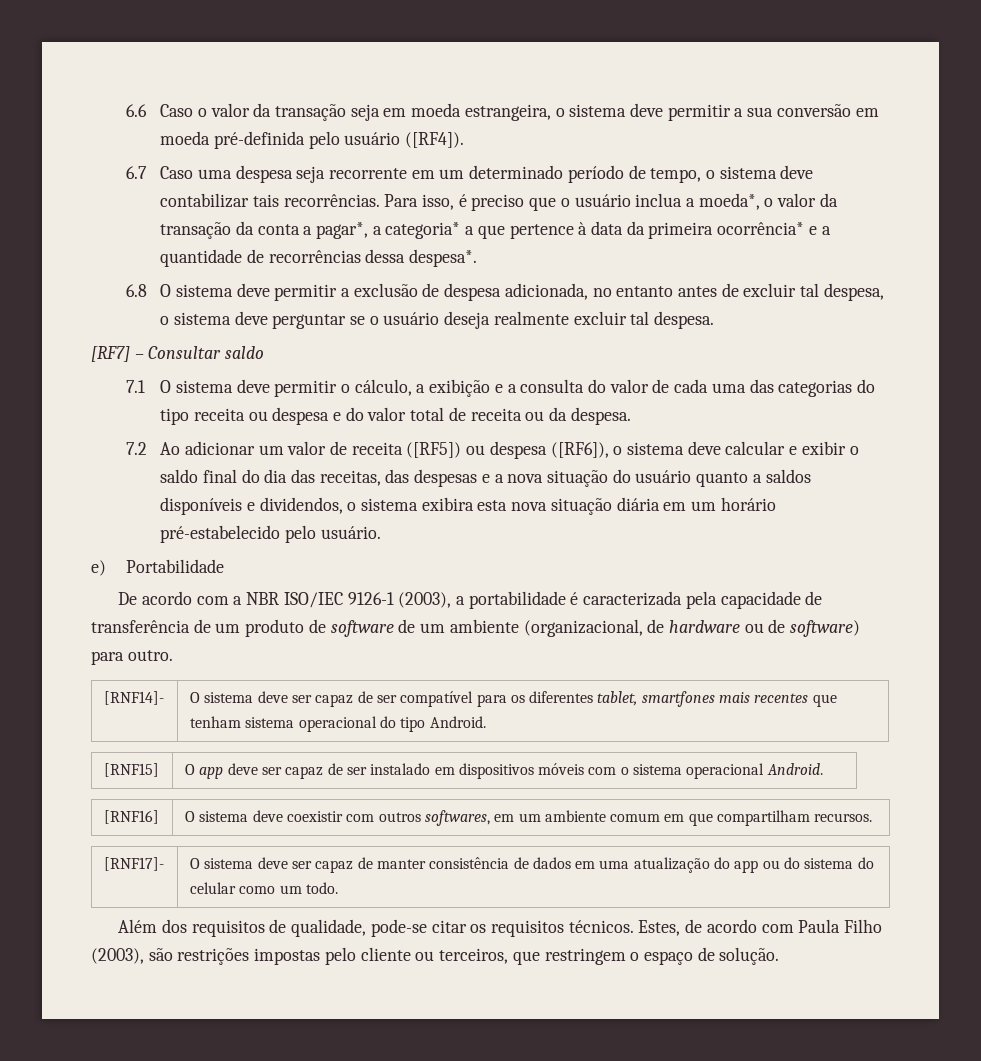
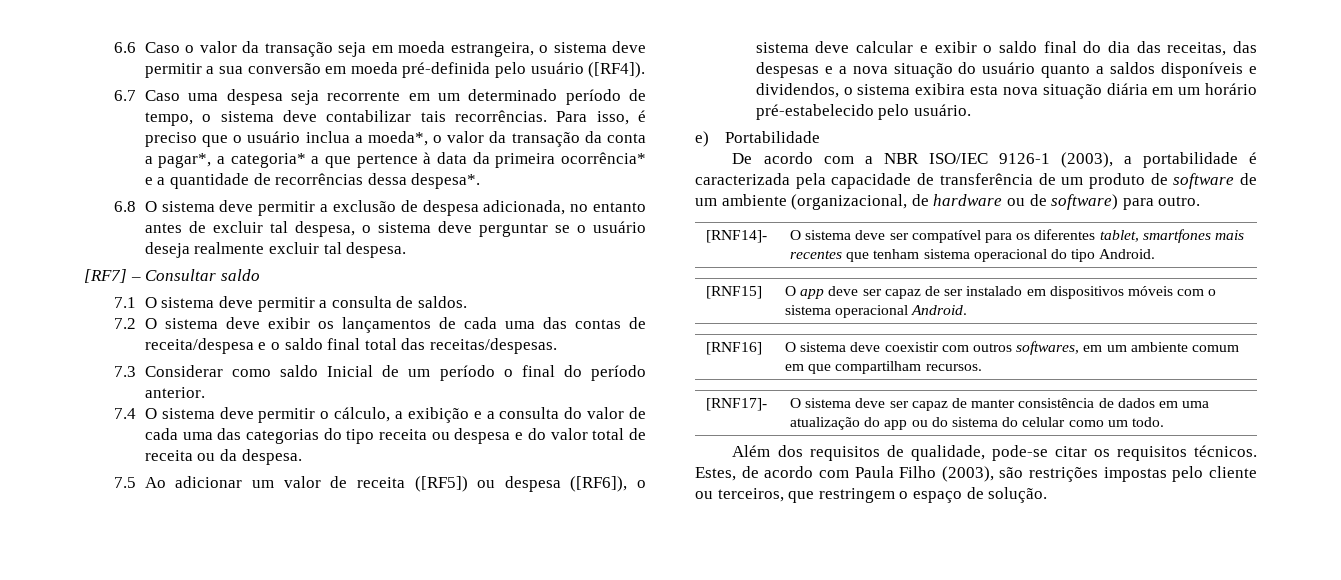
(338, 388) none -> [319,296,467,308] [114,317,646,333] [144,338,557,354] [114,365,647,381] [144,387,205,398] [114,407,316,423] a consulta de saldos. // 7.2 O sistema deve exibir os lançamentos de cada uma das contas de receita/despesa e o saldo final total das receitas/despesas. // 7.3 Considerar como saldo Inicial de um período o final do período anterior. // 7.4 O sistema deve permitir
[125,442,147,455] 7.2 -> [114,477,137,488] 7.5
[315,691,397,707] capaz de ser -> (909, 236) none

